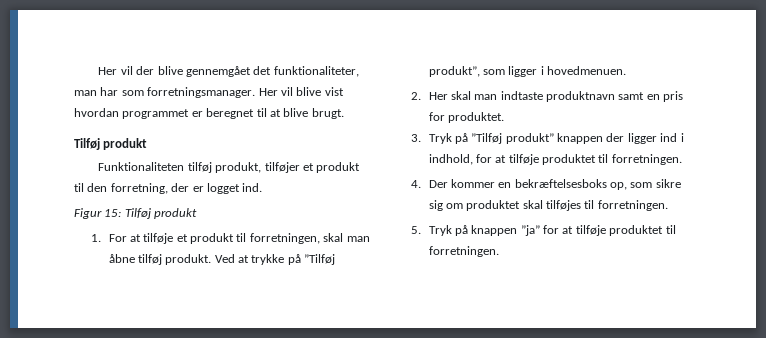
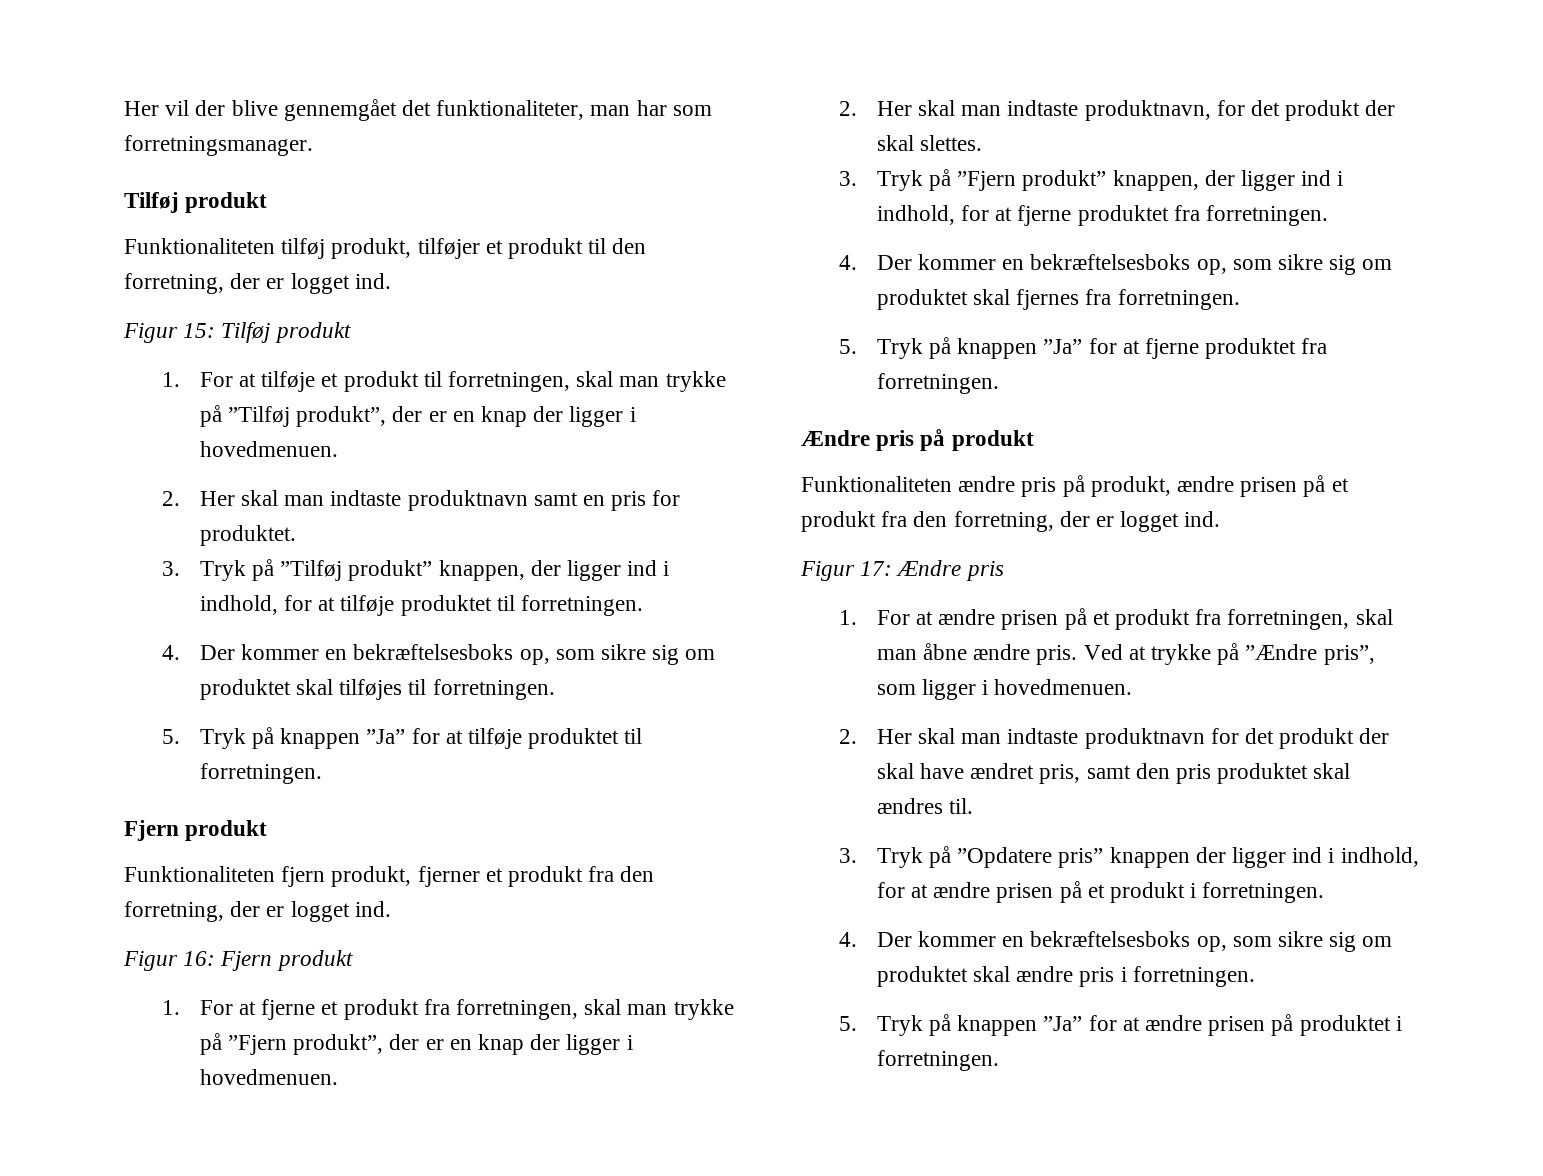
[258,87,344,96] [74,108,344,119] Her vil blive vist hvordan programmet er beregnet til at blive brugt. -> (313, 145) none
[108,254,336,265] [428,66,505,77] åbne tilføj produkt. Ved at trykke på ”Tilføj produkt”, som -> [665,371,726,392] [199,405,564,427] trykke på ”Tilføj produkt”, der er en knap der
[556,133,603,144] knappen -> [438,560,525,581] knappen,
[520,225,676,236] [428,246,499,257] ”ja” for at tilføje produktet til forretningen. -> [366,728,643,749] [199,763,322,784] [124,820,268,841] [124,866,655,887] [124,901,391,922] [123,950,353,971] [161,999,734,1020] [199,1033,633,1055] [199,1069,338,1085] [838,100,1396,121] [876,135,982,151] [838,169,1344,191] [876,205,1328,226] [838,254,1393,275] [876,289,1240,310] [838,337,1328,359] [876,373,999,394] [801,429,1034,451] [801,475,1349,497] [801,511,1221,532] [800,560,1004,581] [838,608,1393,630] [876,643,1375,665] [876,679,1133,700] [838,728,1390,749] [876,763,1351,784] [876,798,973,814] [838,846,1419,868] [876,881,1325,903] [838,931,1393,952] [876,966,1255,987] [838,1014,1402,1036] [876,1050,999,1071] ”Ja” for at tilføje produktet til forretningen. // Fjern produkt // Funktionaliteten fjern produkt, fjerner et produkt fra den forretning, der er logget ind. // Figur 16: Fjern produkt // 1. For at fjerne et produkt fra forretningen, skal man trykke på ”Fjern produkt”, der er en knap der ligger i hovedmenuen. // 2. Her skal man indtaste produktnavn, for det produkt der skal slettes. // 3. Tryk på ”Fjern produkt” knappen, der ligger ind i indhold, for at fjerne produktet fra forretningen. // 4. Der kommer en bekræftelsesboks op, som sikre sig om produktet skal fjernes fra forretningen. // 5. Tryk på knappen ”Ja” for at fjerne produktet fra forretningen. // Ændre pris på produkt // Funktionaliteten ændre pris på produkt, ændre prisen på et produkt fra den forretning, der er logget ind. // Figur 17: Ændre pris // 1. For at ændre prisen på et produkt fra forretningen, skal man åbne ændre pris. Ved at trykke på ”Ændre pris”, som ligger i hovedmenuen. // 2. Her skal man indtaste produktnavn for det produkt der skal have ændret pris, samt den pris produktet skal ændres til. // 3. Tryk på ”Opdatere pris” knappen der ligger ind i indhold, for at ændre prisen på et produkt i forretningen. // 4. Der kommer en bekræftelsesboks op, som sikre sig om produktet skal ændre pris i forretningen. // 5. Tryk på knappen ”Ja” for at ændre prisen på produktet i forretningen.

